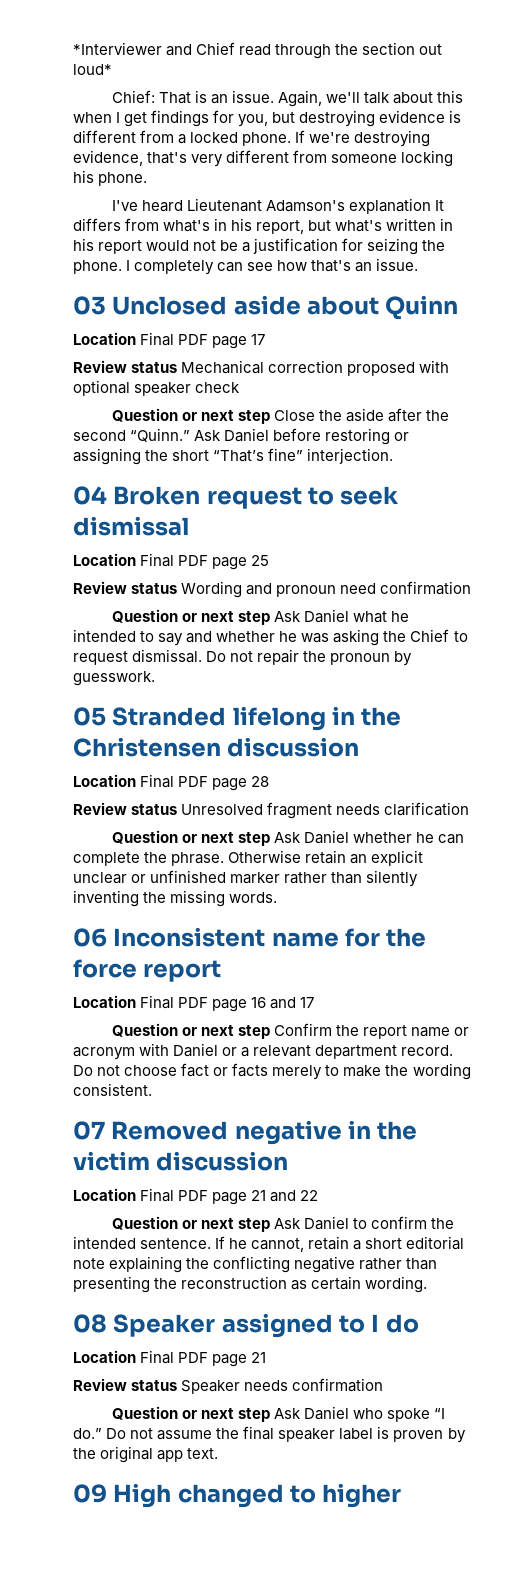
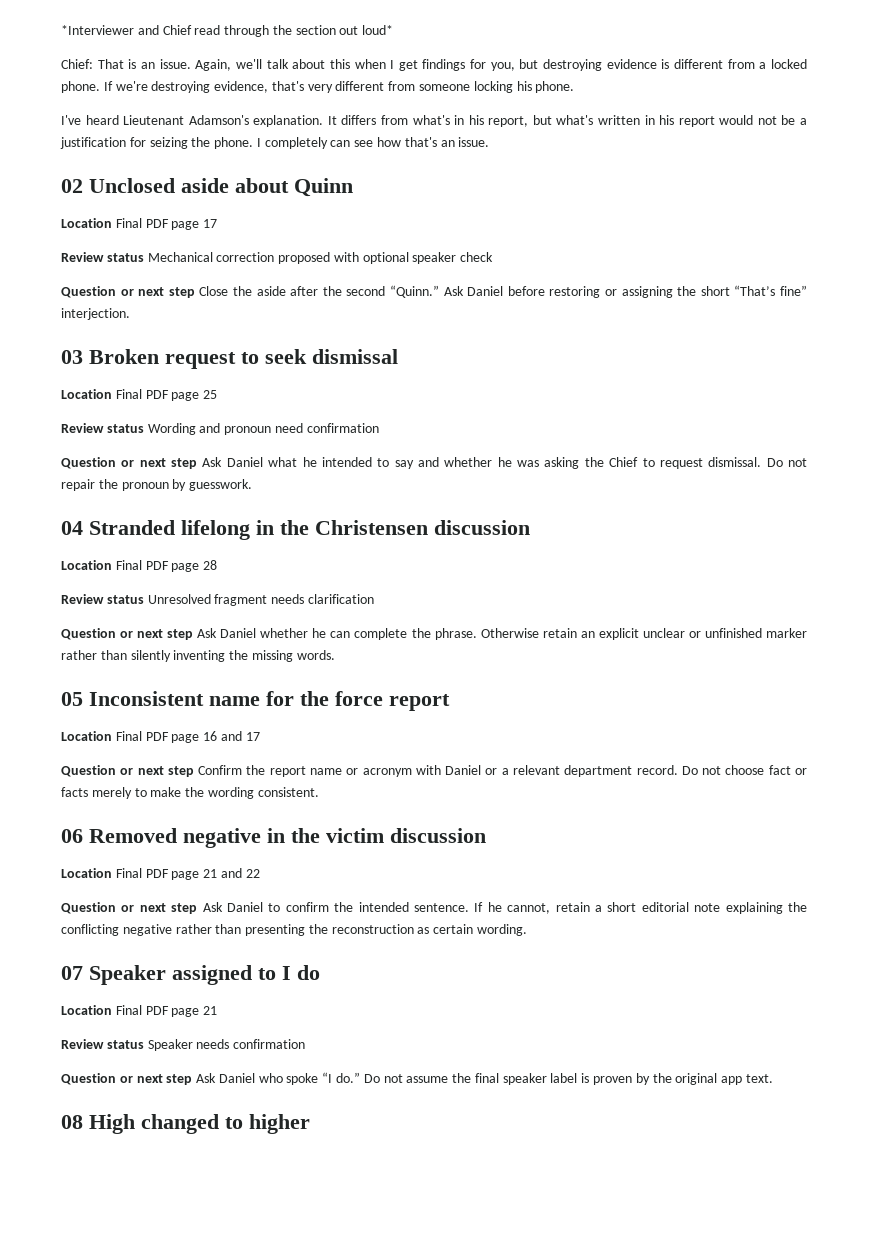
[348,198,431,214] explanation -> [253,115,324,127] explanation.
[73,296,106,315] 03 -> [61,179,83,193] 02
[73,486,107,505] 04 -> [61,350,83,364] 03
[73,707,106,726] 05 -> [61,521,83,535] 04
[73,928,107,947] 06 -> [61,692,83,706] 05
[73,1121,105,1140] 07 -> [61,829,83,843] 06
[73,1314,107,1333] 08 -> [61,966,83,980] 07
[73,1484,107,1503] 09 -> [61,1115,83,1129] 08

